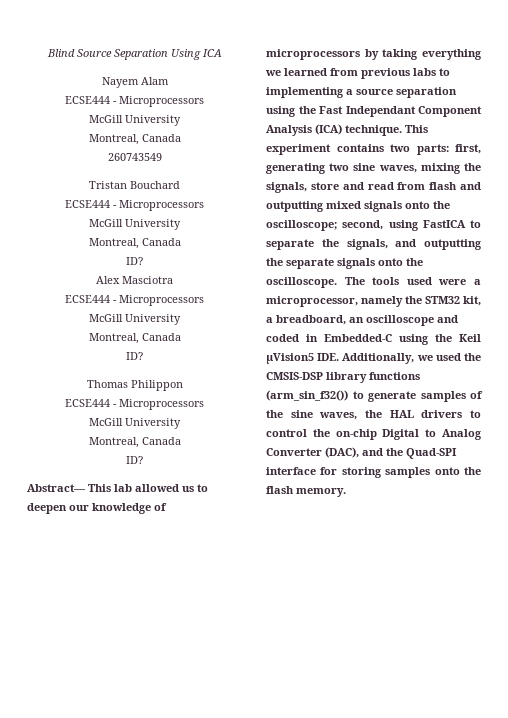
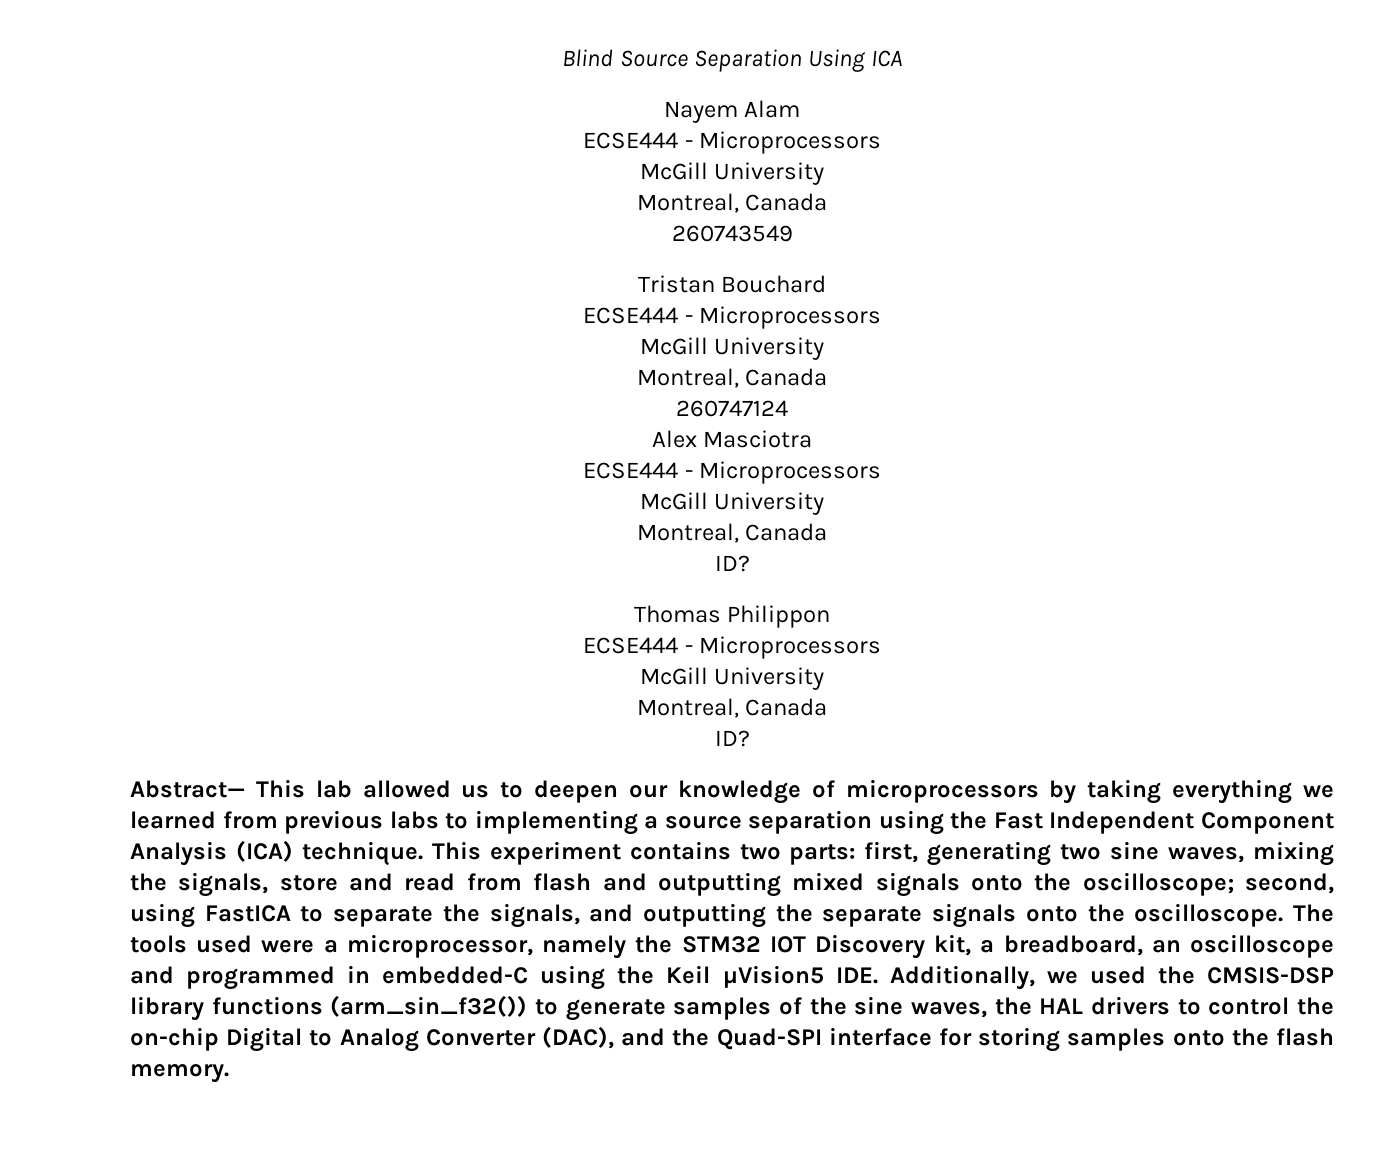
[126,257,143,265] ID? -> [676,400,788,417] 260747124
[345,106,416,117] Independant -> [1049,811,1195,834] Independent
(460, 300) none -> [769,934,925,959] IOT Discovery
[266,334,392,342] coded in Embedded-C -> [186,965,529,990] programmed in embedded-C

